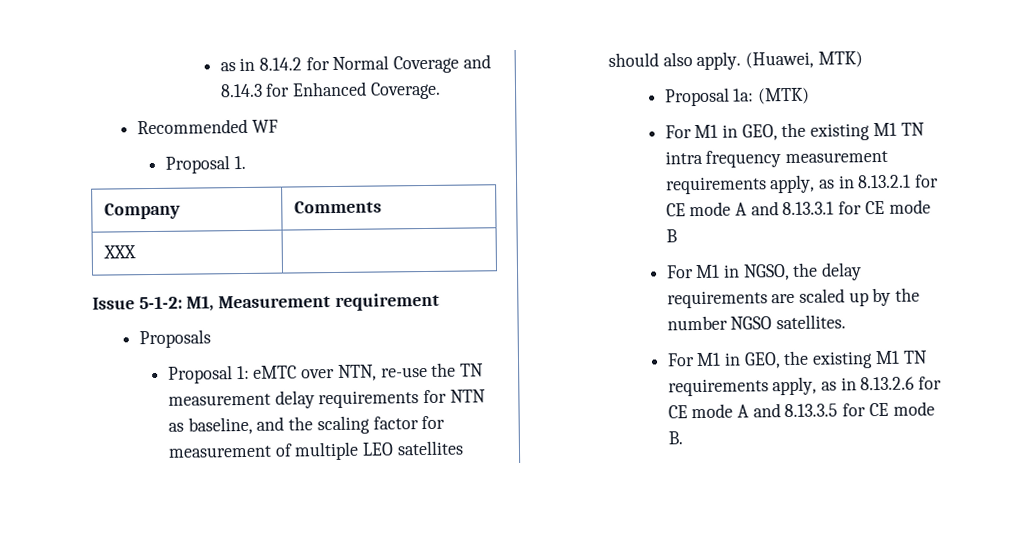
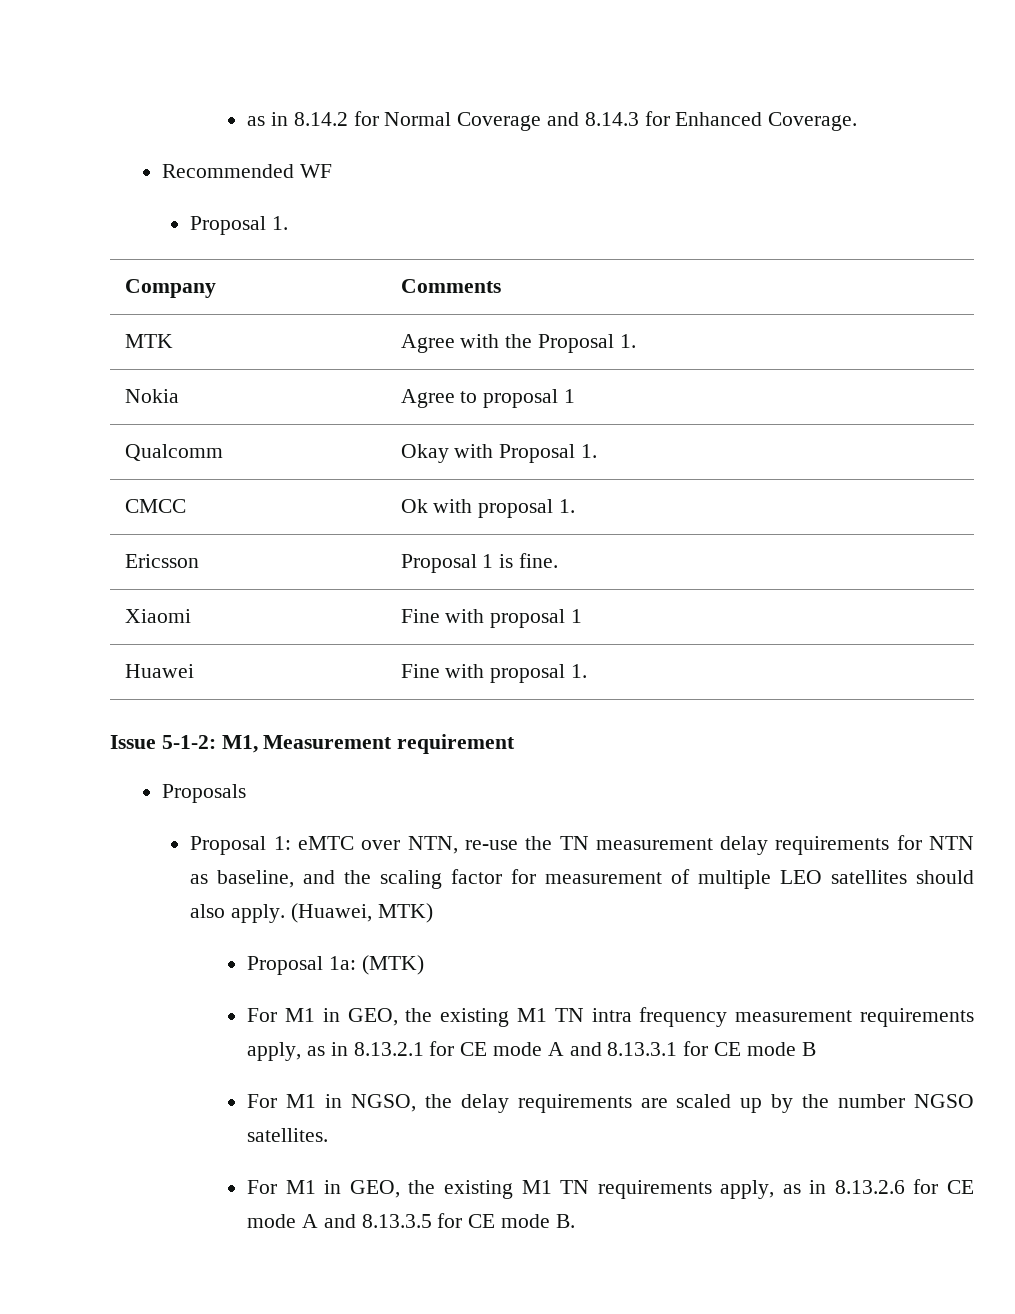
[102,245,136,259] XXX | -> [124,334,173,348] [400,334,636,353] [124,389,179,403] [400,389,575,408] [124,444,223,461] [400,444,597,463] [124,499,186,513] [400,499,575,518] [124,554,199,568] [400,553,558,573] [124,609,191,623] [400,609,582,628] [124,664,194,678] [400,664,587,683] MTK | Agree with the Proposal 1. // Nokia | Agree to proposal 1 // Qualcomm | Okay with Proposal 1. // CMCC | Ok with proposal 1. // Ericsson | Proposal 1 is fine. // Xiaomi | Fine with proposal 1 // Huawei | Fine with proposal 1.

